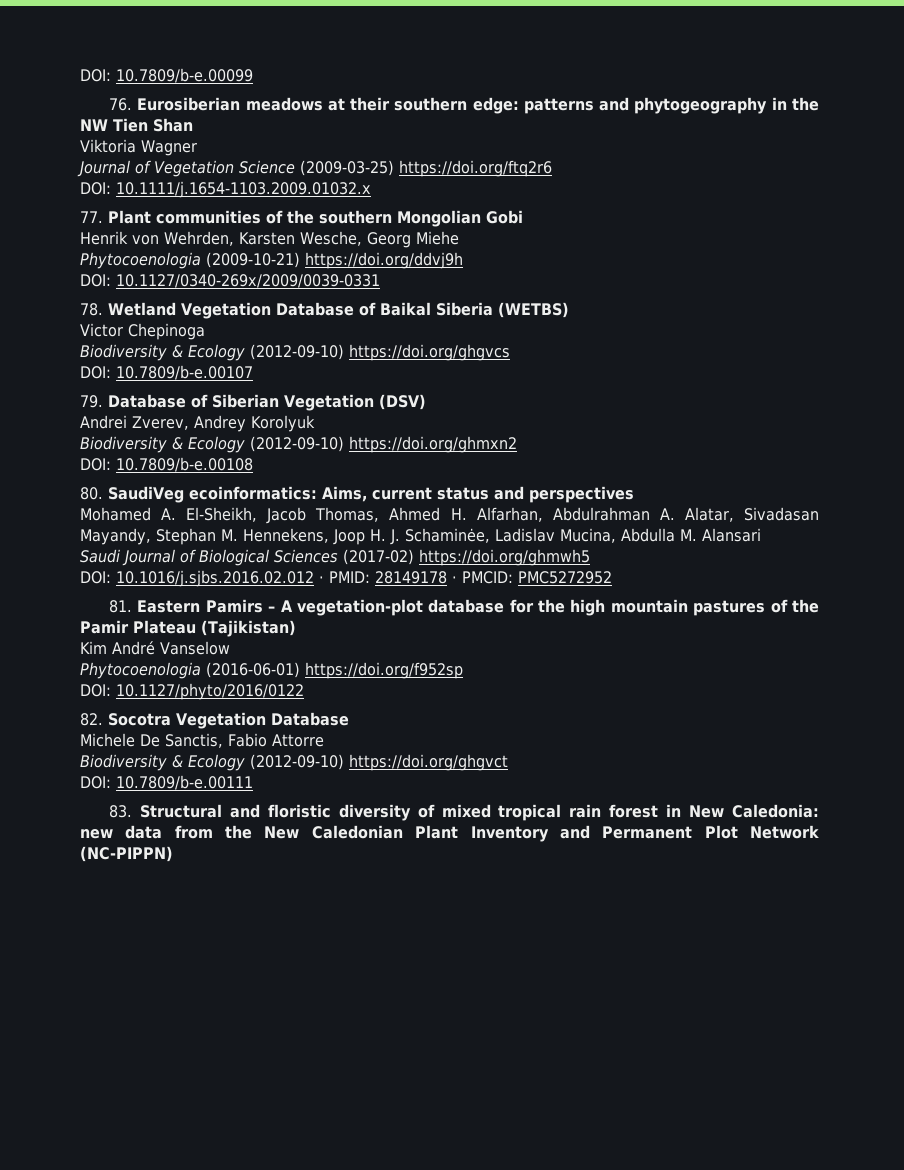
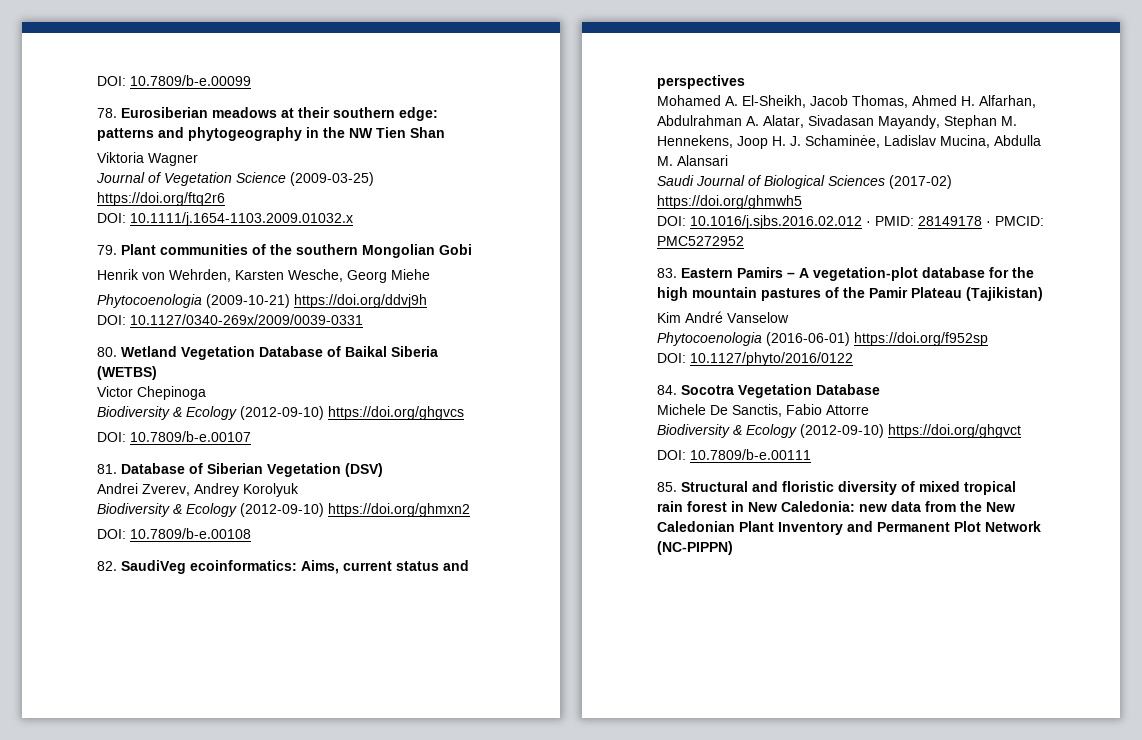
[109,98,133,111] 76. -> [97,108,117,118] 78.
[80,211,103,223] 77. -> [97,245,117,255] 79.
[80,303,103,316] 78. -> [97,347,117,357] 80.
[80,395,103,408] 79. -> [97,464,117,474] 81.
[80,487,103,500] 80. -> [97,561,117,571] 82.
[109,600,133,613] 81. -> [657,268,677,278] 83.
[80,713,103,726] 82. -> [657,385,677,395] 84.
[109,805,133,818] 83. -> [657,482,677,492] 85.

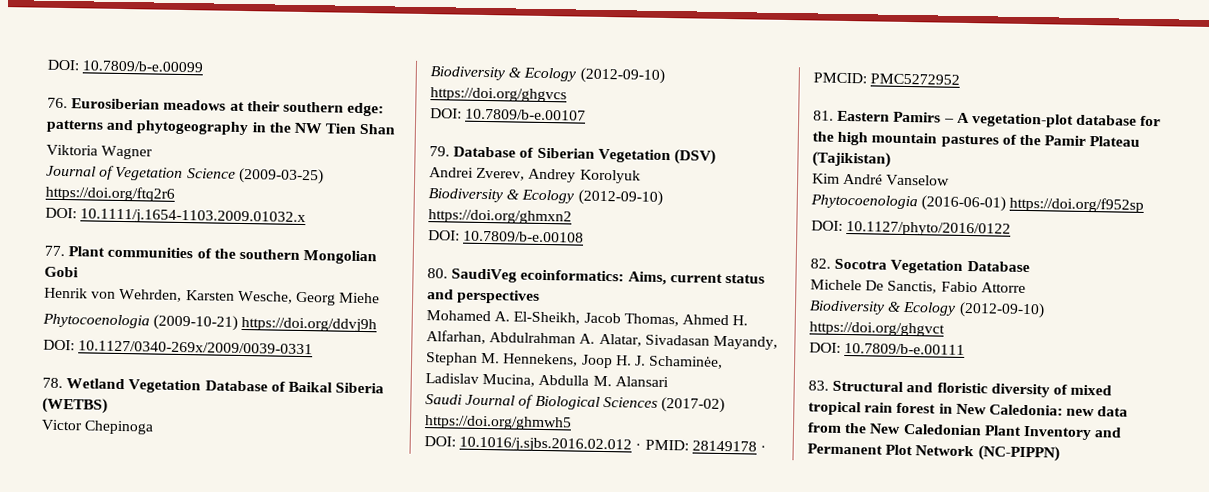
[97,108,117,118] 78. -> [47,97,68,109] 76.
[97,245,117,255] 79. -> [44,245,65,257] 77.
[97,347,117,357] 80. -> [42,377,63,389] 78.
[97,464,117,474] 81. -> [429,146,450,157] 79.
[97,561,117,571] 82. -> [427,268,448,279] 80.
[657,268,677,278] 83. -> [813,110,834,121] 81.
[657,385,677,395] 84. -> [810,258,831,269] 82.
[657,482,677,492] 85. -> [808,380,829,391] 83.

